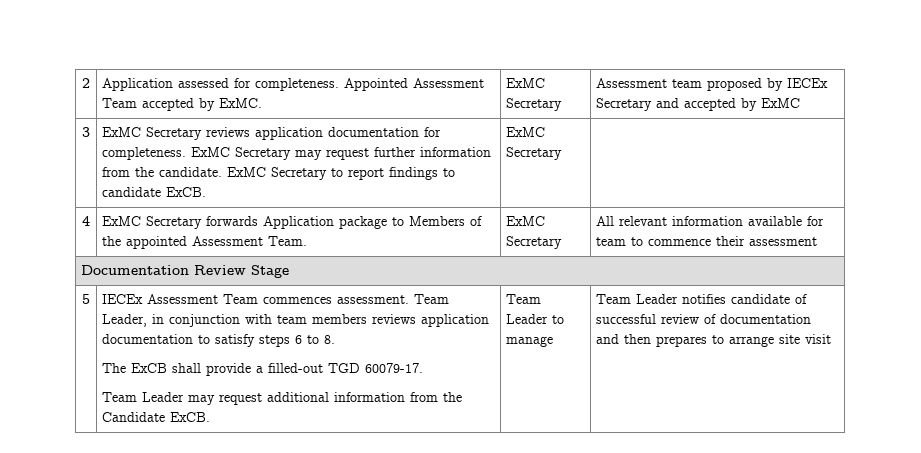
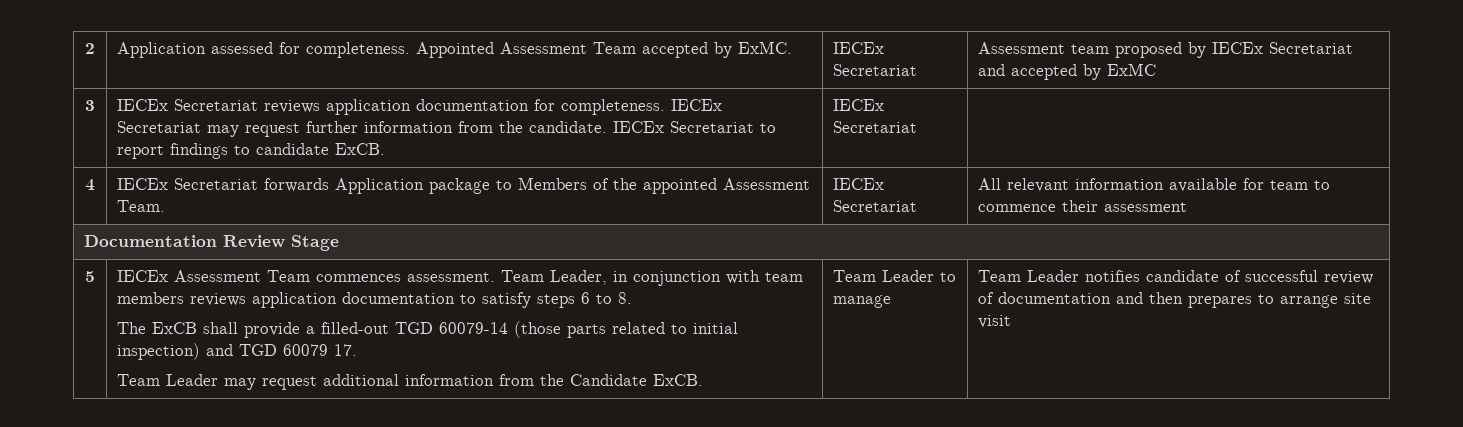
[506,78,546,88] [506,98,563,111] ExMC Secretary -> [833,42,885,54] [833,64,918,76] IECEx Secretariat
[596,98,653,111] Secretary -> [1269,42,1354,54] Secretariat
[102,127,203,140] ExMC Secretary -> [117,99,259,111] IECEx Secretariat
[191,147,292,160] ExMC Secretary -> [671,99,723,111] [117,121,202,133] IECEx Secretariat
[227,167,328,180] ExMC Secretary -> [613,121,755,133] IECEx Secretariat
[506,127,546,137] [506,147,563,160] ExMC Secretary -> [833,99,885,111] [833,121,918,133] IECEx Secretariat
[102,216,203,229] ExMC Secretary -> [117,178,259,190] IECEx Secretariat
[506,216,546,226] [506,236,563,249] ExMC Secretary -> [833,178,885,190] [833,200,918,212] IECEx Secretariat
[365,363,424,373] 60079-17. -> [439,321,739,338] [117,343,358,360] 60079-14 (those parts related to initial inspection) and TGD 60079 17.

